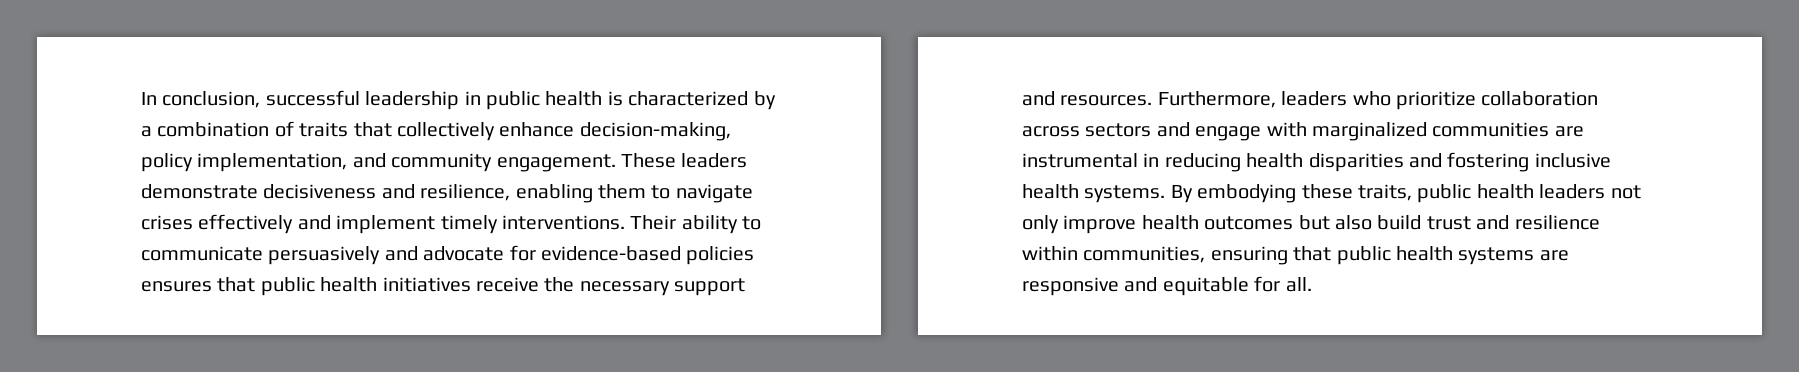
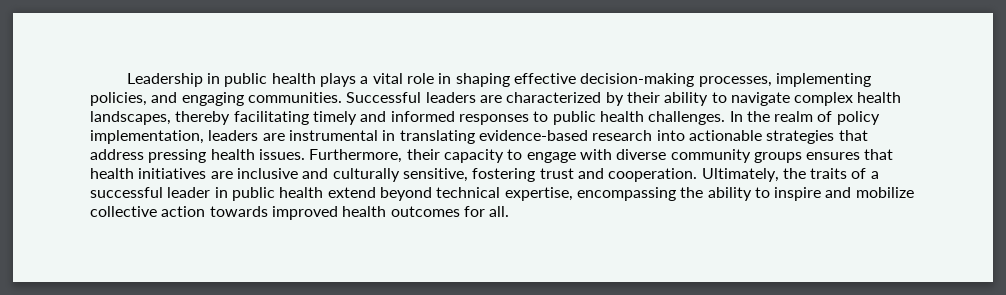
[141,90,776,110] [141,121,731,141] [141,153,748,172] [141,184,753,203] [141,214,762,234] [141,245,755,265] [141,277,746,296] [1022,91,1599,110] [1022,122,1584,141] [1022,152,1611,172] [1022,184,1641,203] [1022,215,1600,234] [1022,246,1569,265] [1022,277,1249,296] In conclusion, successful leadership in public health is characterized by a combination of traits that collectively enhance decision-making, policy implementation, and community engagement. These leaders demonstrate decisiveness and resilience, enabling them to navigate crises effectively and implement timely interventions. Their ability to communicate persuasively and advocate for evidence-based policies ensures that public health initiatives receive the necessary support and resources. Furthermore, leaders who prioritize collaboration across sectors and engage with marginalized communities are instrumental in reducing health disparities and fostering inclusive health systems. By embodying these traits, public health leaders not only improve health outcomes but also build trust and resilience within communities, ensuring that public health systems are responsive and equitable -> [126,73,871,87] [90,92,902,106] [90,111,880,125] [90,130,868,144] [90,149,894,163] [90,168,879,182] [90,187,914,201] [90,206,460,220] Leadership in public health plays a vital role in shaping effective decision-making processes, implementing policies, and engaging communities. Successful leaders are characterized by their ability to navigate complex health landscapes, thereby facilitating timely and informed responses to public health challenges. In the realm of policy implementation, leaders are instrumental in translating evidence-based research into actionable strategies that address pressing health issues. Furthermore, their capacity to engage with diverse community groups ensures that health initiatives are inclusive and culturally sensitive, fostering trust and cooperation. Ultimately, the traits of a successful leader in public health extend beyond technical expertise, encompassing the ability to inspire and mobilize collective action towards improved health outcomes

